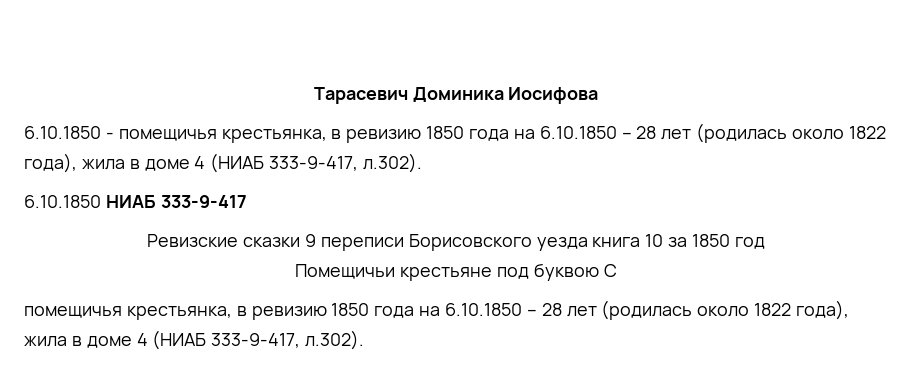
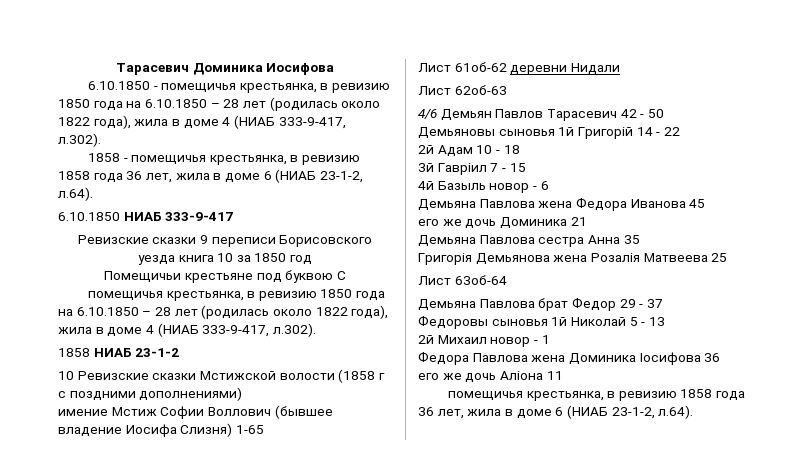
(423, 163) none -> [87,153,361,165] [58,169,363,183] [58,187,93,201] // 1858 - помещичья крестьянка, в ревизию 1858 года 36 лет, жила в доме 6 (НИАБ 23-1-2, л.64).
(365, 340) none -> [58,348,180,357] [58,369,385,383] [58,387,243,401] [58,405,333,419] [58,423,264,437] [418,62,620,75] [418,85,507,95] [418,109,664,121] [418,127,680,139] [418,145,520,157] [418,163,526,175] [418,181,549,193] [418,198,706,211] [418,217,587,229] [418,235,640,247] [418,253,728,265] [418,275,507,285] [418,298,663,311] [418,316,665,329] [418,335,550,347] [418,352,721,365] [418,371,563,383] [447,389,746,401] [418,405,694,419] // 1858 НИАБ 23-1-2 // 10 Ревизские сказки Мстижской волости (1858 г с поздними дополнениями) // имение Мстиж Софии Воллович (бывшее владение Иосифа Слизня) 1-65 // Лист 61об-62 деревни Нидали // Лист 62об-63 // 4/6 Демьян Павлов Тарасевич 42 - 50 // Демьяновы сыновья 1й Григорiй 14 - 22 // 2й Адам 10 - 18 // 3й Гаврiил 7 - 15 // 4й Базыль новор - 6 // Демьяна Павлова жена Федора Иванова 45 // его же дочь Доминика 21 // Демьяна Павлова сестра Анна 35 // Григорiя Демьянова жена Розалiя Матвеева 25 // Лист 63об-64 // Демьяна Павлова брат Федор 29 - 37 // Федоровы сыновья 1й Николай 5 - 13 // 2й Михаил новор - 1 // Федора Павлова жена Доминика Iосифова 36 // его же дочь Алiона 11 // помещичья крестьянка, в ревизию 1858 года 36 лет, жила в доме 6 (НИАБ 23-1-2, л.64).

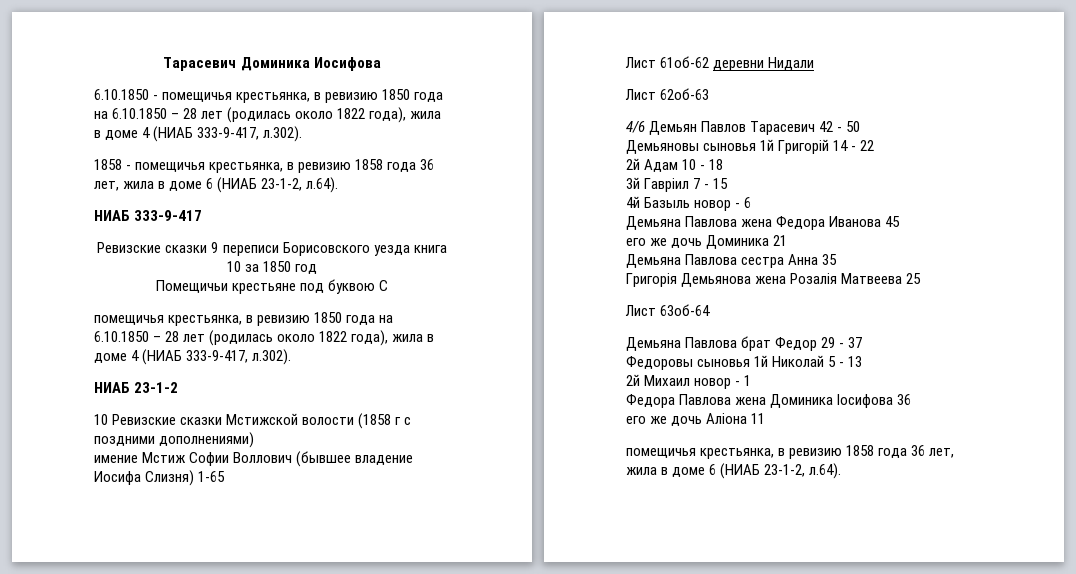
[58,212,120,221] 6.10.1850 -> (339, 185) none
[58,348,90,357] 1858 -> (292, 357) none

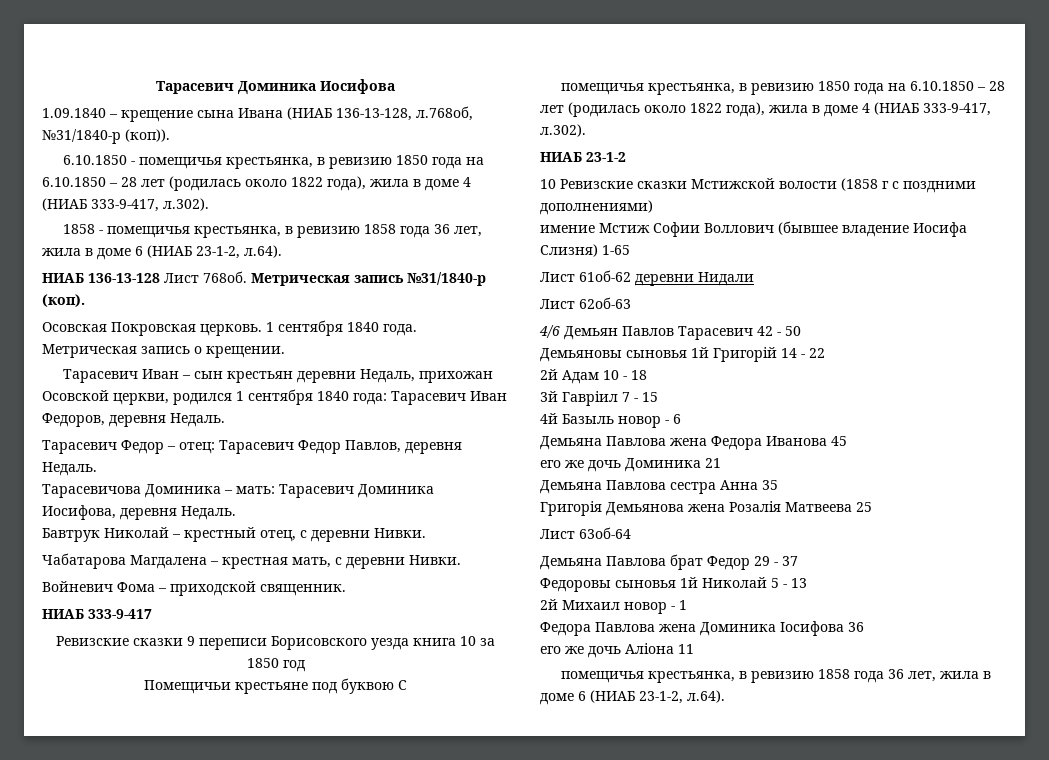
(381, 64) none -> [42,106,473,122] [42,129,170,144] // 1.09.1840 – крещение сына Ивана (НИАБ 136-13-128, л.768об, №31/1840-р (коп)).
(339, 185) none -> [42,271,486,286] [42,294,85,307] [42,320,417,336] [42,344,285,358] [63,369,494,383] [42,389,507,405] [42,413,225,427] [42,440,462,454] [42,462,97,476] [42,484,434,498] [42,505,236,520] [42,527,426,542] [42,553,461,569] [42,581,346,596] // НИАБ 136-13-128 Лист 768об. Метрическая запись №31/1840-р (коп). // Осовская Покровская церковь. 1 сентября 1840 года. Метрическая запись о крещении. // Тарасевич Иван – сын крестьян деревни Недаль, прихожан Осовской церкви, родился 1 сентября 1840 года: Тарасевич Иван Федоров, деревня Недаль. // Тарасевич Федор – отец: Тарасевич Федор Павлов, деревня Недаль. // Тарасевичова Доминика – мать: Тарасевич Доминика Иосифова, деревня Недаль. // Бавтрук Николай – крестный отец, с деревни Нивки. // Чабатарова Магдалена – крестная мать, с деревни Нивки. // Войневич Фома – приходской священник.

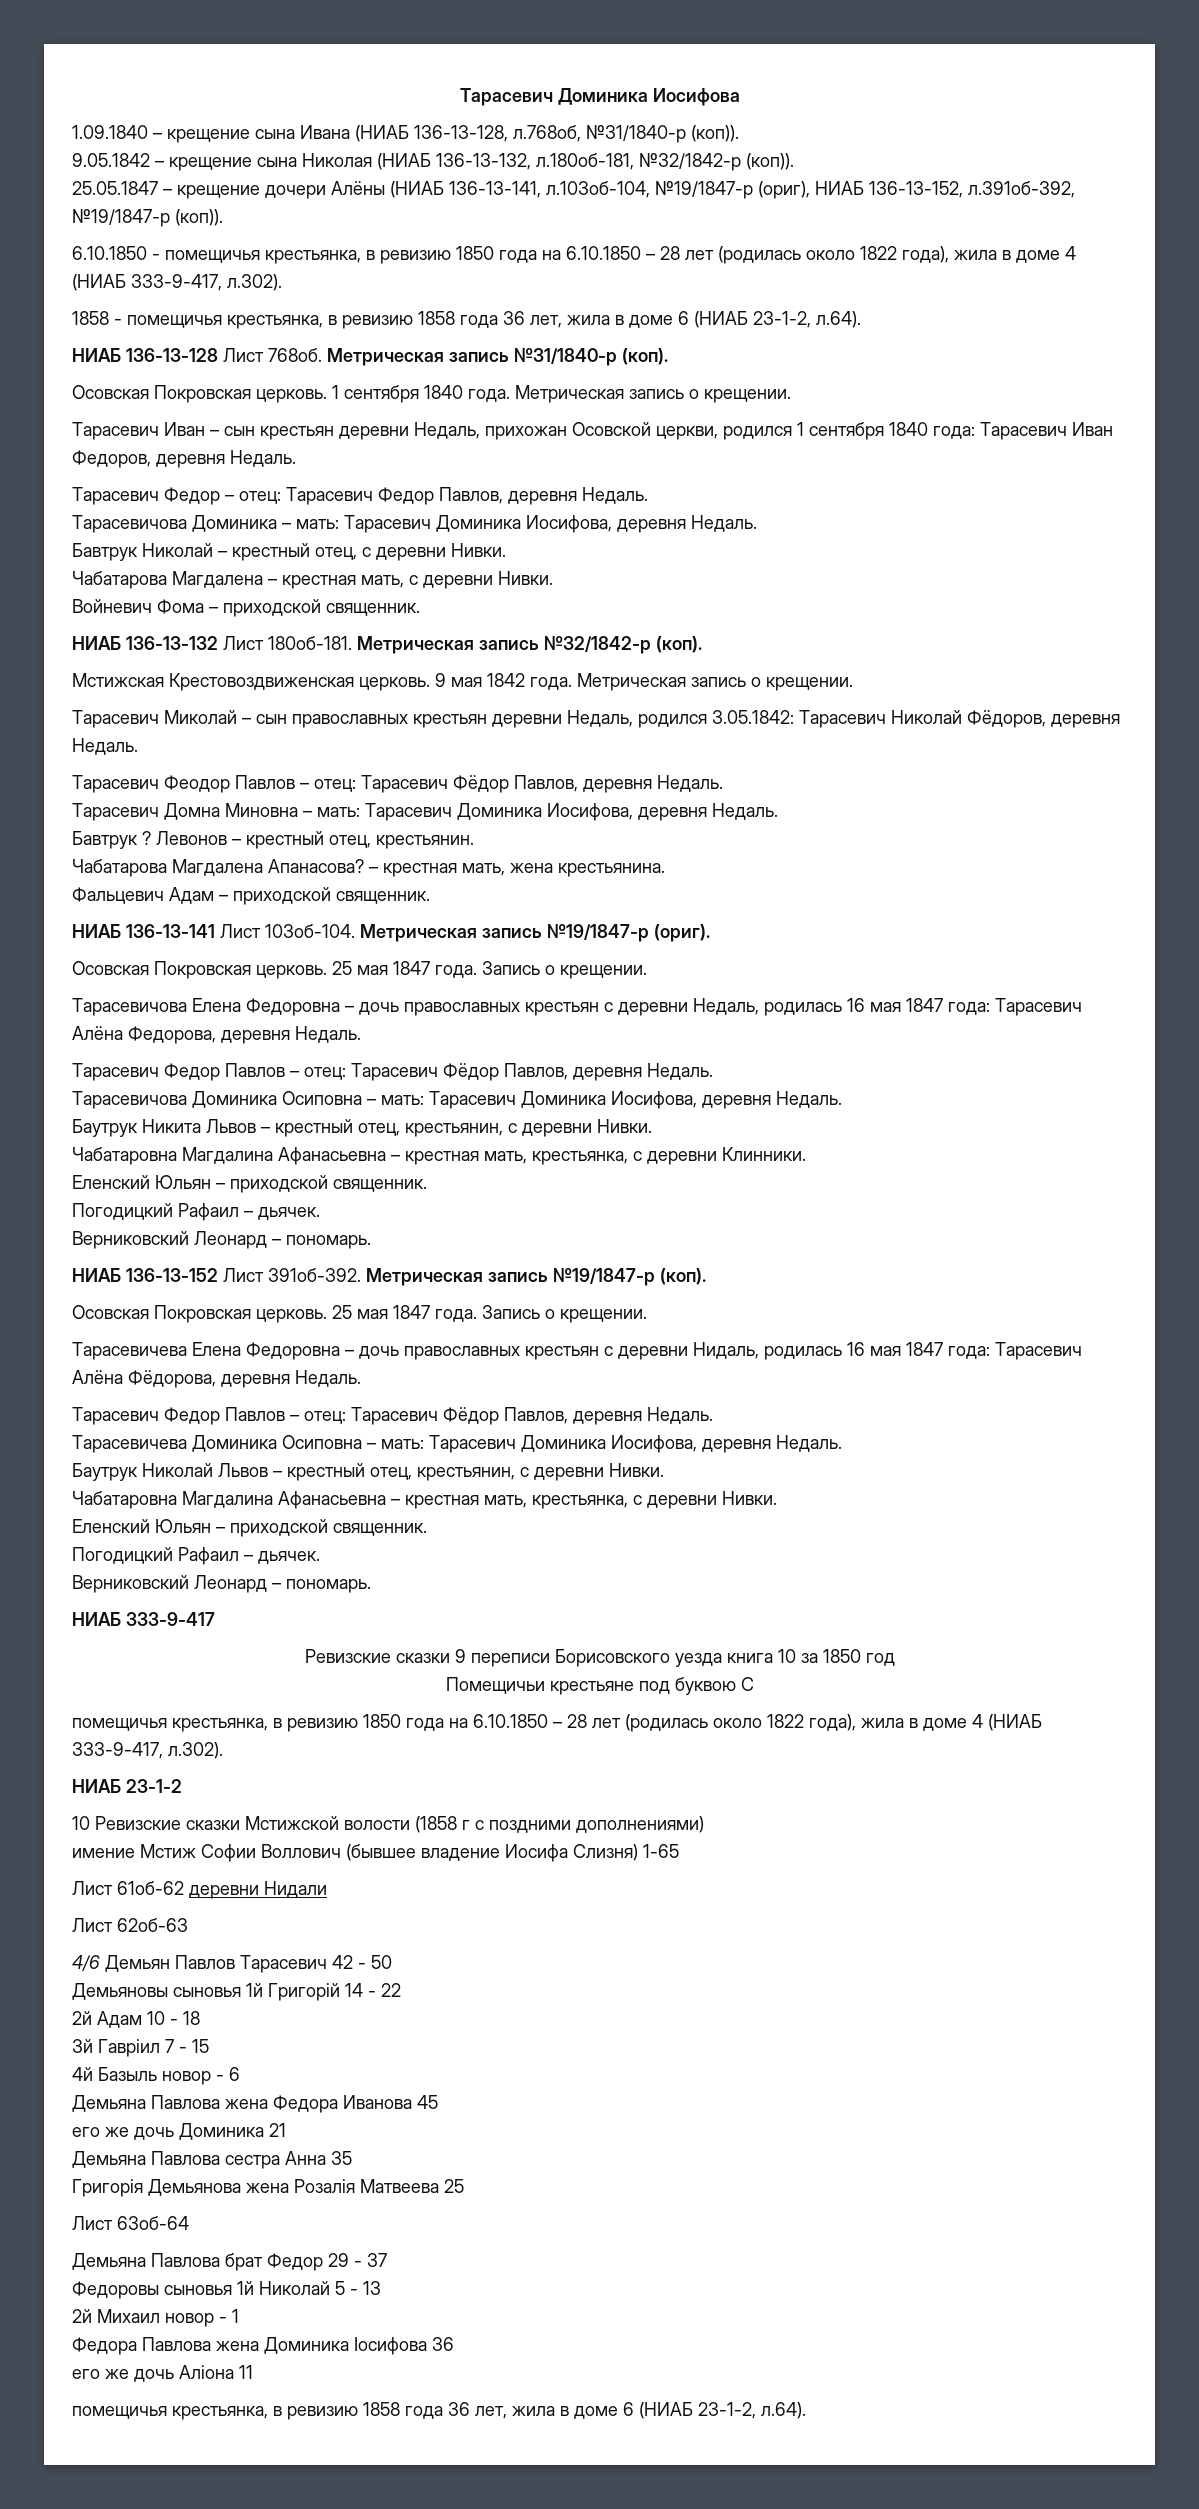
(170, 135) none -> [72,153,794,171] [72,181,1075,199] [72,209,223,227] // 9.05.1842 – крещение сына Николая (НИАБ 136-13-132, л.180об-181, №32/1842-р (коп)). // 25.05.1847 – крещение дочери Алёны (НИАБ 136-13-141, л.103об-104, №19/1847-р (ориг), НИАБ 136-13-152, л.391об-392, №19/1847-р (коп)).
(346, 590) none -> [72,636,702,654] [72,673,853,691] [72,710,1120,728] [72,738,138,755] [72,775,723,793] [72,803,778,821] [72,831,474,849] [72,859,665,877] [72,887,430,905] [72,924,710,942] [72,961,647,979] [72,998,1082,1016] [72,1026,361,1044] [72,1063,713,1081] [72,1091,842,1109] [72,1119,652,1137] [72,1147,806,1165] [72,1175,427,1193] [72,1203,320,1221] [72,1231,371,1249] [72,1268,706,1286] [72,1305,647,1323] [72,1342,1082,1360] [72,1370,361,1388] [72,1407,713,1425] [72,1435,842,1453] [72,1463,664,1481] [72,1491,777,1509] [72,1519,427,1537] [72,1547,320,1565] [72,1575,371,1593] // НИАБ 136-13-132 Лист 180об-181. Метрическая запись №32/1842-р (коп). // Мстижская Крестовоздвиженская церковь. 9 мая 1842 года. Метрическая запись о крещении. // Тарасевич Миколай – сын православных крестьян деревни Недаль, родился 3.05.1842: Тарасевич Николай Фёдоров, деревня Недаль. // Тарасевич Феодор Павлов – отец: Тарасевич Фёдор Павлов, деревня Недаль. // Тарасевич Домна Миновна – мать: Тарасевич Доминика Иосифова, деревня Недаль. // Бавтрук ? Левонов – крестный отец, крестьянин. // Чабатарова Магдалена Апанасова? – крестная мать, жена крестьянина. // Фальцевич Адам – приходской священник. // НИАБ 136-13-141 Лист 103об-104. Метрическая запись №19/1847-р (ориг). // Осовская Покровская церковь. 25 мая 1847 года. Запись о крещении. // Тарасевичова Елена Федоровна – дочь православных крестьян с деревни Недаль, родилась 16 мая 1847 года: Тарасевич Алёна Федорова, деревня Недаль. // Тарасевич Федор Павлов – отец: Тарасевич Фёдор Павлов, деревня Недаль. // Тарасевичова Доминика Осиповна – мать: Тарасевич Доминика Иосифова, деревня Недаль. // Баутрук Никита Львов – крестный отец, крестьянин, с деревни Нивки. // Чабатаровна Магдалина Афанасьевна – крестная мать, крестьянка, с деревни Клинники. // Еленский Юльян – приходской священник. // Погодицкий Рафаил – дьячек. // Верниковский Леонард – пономарь. // НИАБ 136-13-152 Лист 391об-392. Метрическая запись №19/1847-р (коп). // Осовская Покровская церковь. 25 мая 1847 года. Запись о крещении. // Тарасевичева Елена Федоровна – дочь православных крестьян с деревни Нидаль, родилась 16 мая 1847 года: Тарасевич Алёна Фёдорова, деревня Недаль. // Тарасевич Федор Павлов – отец: Тарасевич Фёдор Павлов, деревня Недаль. // Тарасевичева Доминика Осиповна – мать: Тарасевич Доминика Иосифова, деревня Недаль. // Баутрук Николай Львов – крестный отец, крестьянин, с деревни Нивки. // Чабатаровна Магдалина Афанасьевна – крестная мать, крестьянка, с деревни Нивки. // Еленский Юльян – приходской священник. // Погодицкий Рафаил – дьячек. // Верниковский Леонард – пономарь.

